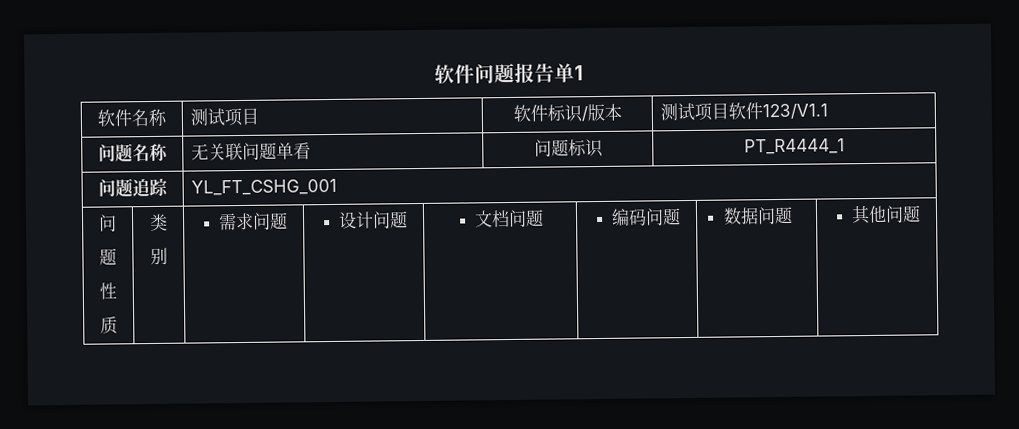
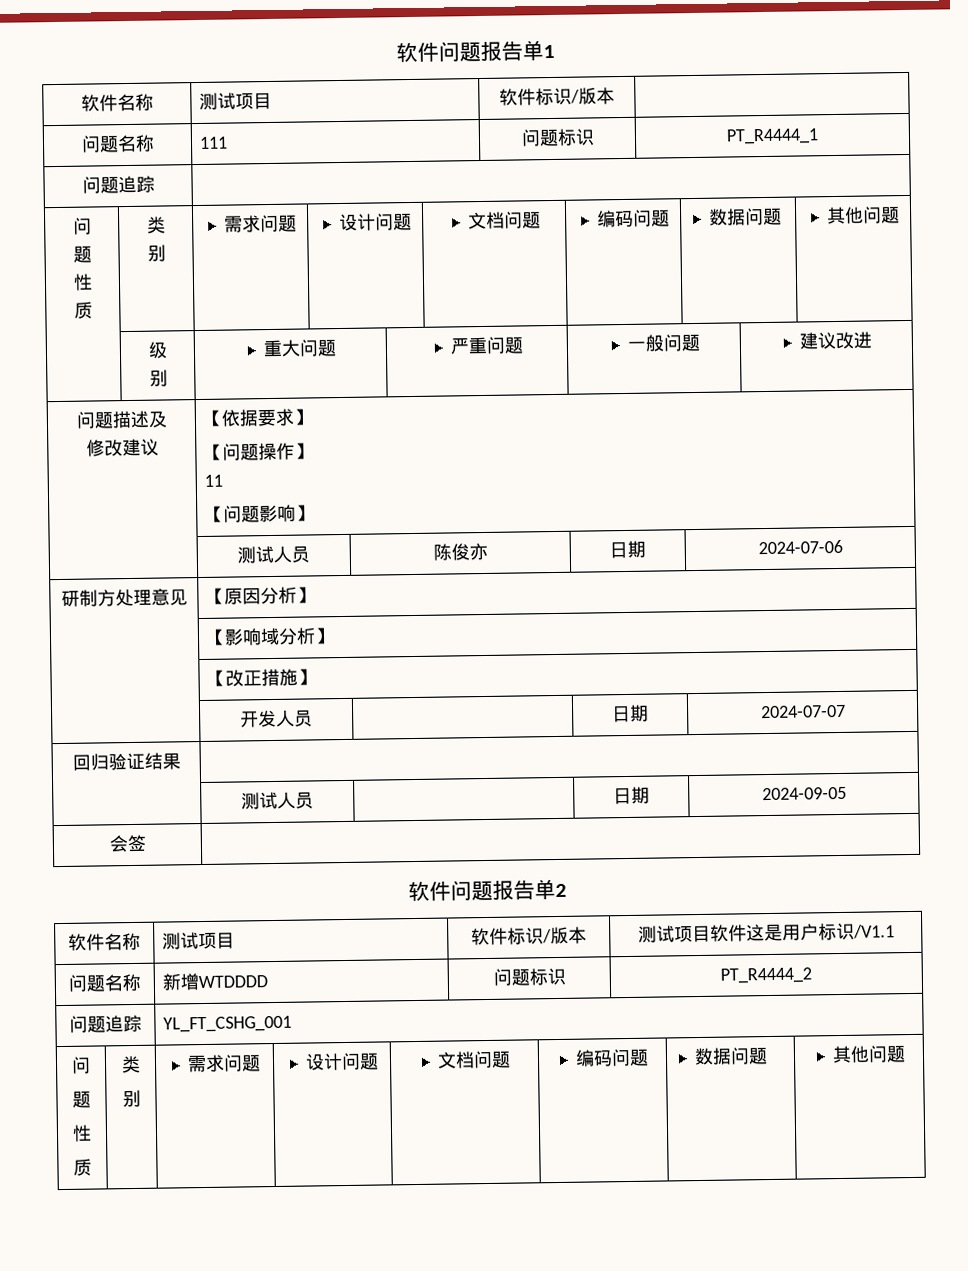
[660,102,829,122] [98,143,169,163] [191,142,312,161] 测试项目软件123/V1.1 // 问题名称 | 无关联问题单看 -> [80,134,155,153] [199,136,229,149] // 问题名称 | 111
(169, 187) none -> [72,217,92,235] [72,245,92,263] [72,273,93,291] [73,301,93,319] [146,216,166,234] [146,244,166,262] [223,214,297,233] [338,212,412,232] [467,211,541,230] [596,209,670,228] [708,207,783,226] [825,206,900,225] [147,341,168,359] [148,369,168,387] [263,339,338,358] [449,336,524,355] [626,333,700,352] [799,331,873,350] [75,410,168,429] [85,438,159,457] [203,408,314,427] [204,442,314,461] [204,474,224,487] [205,504,315,523] [237,545,310,564] [432,542,488,561] [609,540,646,559] [757,539,843,555] [60,588,188,607] [206,586,316,605] [206,627,335,646] [207,668,317,687] [240,709,313,728] [612,704,649,723] [760,704,846,719] [71,752,181,771] [241,791,314,810] [613,786,650,805] [761,786,847,801] [108,834,147,853] [408,879,567,902] [68,932,141,951] [162,932,236,950] [470,926,587,946] [637,922,895,943] [68,973,141,992] [162,973,269,991] [492,967,566,986] [720,967,812,984] [69,1014,142,1033] // 问 // 题 // 性 // 质 | 类 // 别 | 需求问题 | 设计问题 | 文档问题 | 编码问题 | 数据问题 | 其他问题 // | 级 // 别 | 重大问题 | 严重问题 | 一般问题 | 建议改进 // 问题描述及 // 修改建议 | 【依据要求】 // 【问题操作】 // 11 // 【问题影响】 // | 测试人员 | 陈俊亦 | 日期 | 2024-07-06 // 研制方处理意见 | 【原因分析】 // | 【影响域分析】 // | 【改正措施】 // | 开发人员 | | 日期 | 2024-07-07 // 回归验证结果 | // | 测试人员 | | 日期 | 2024-09-05 // 会签 | // 软件问题报告单2 // 软件名称 | 测试项目 | 软件标识/版本 | 测试项目软件这是用户标识/V1.1 // 问题名称 | 新增WTDDDD | 问题标识 | PT_R4444_2 // 问题追踪 |

